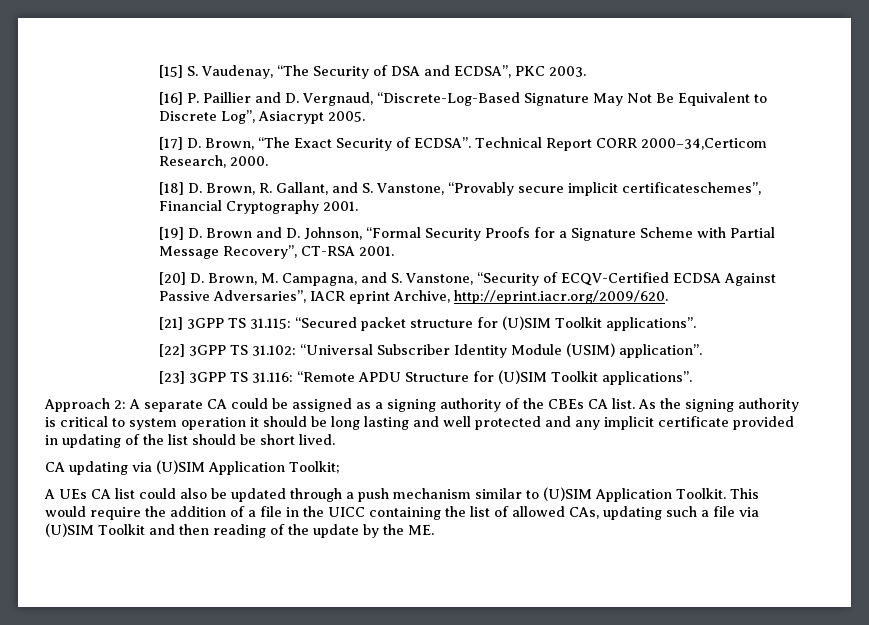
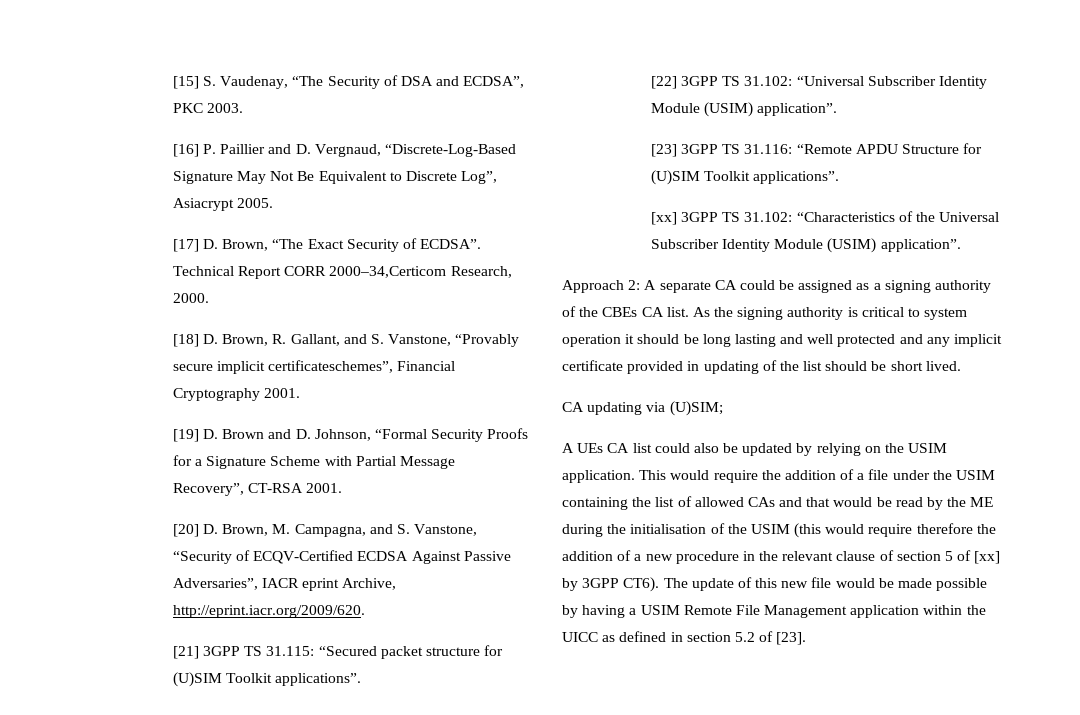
(693, 378) none -> [650,211,1000,225] [650,238,961,253] // [xx] 3GPP TS 31.102: “Characteristics of the Universal Subscriber Identity Module (USIM) application”.
[156,460,340,475] (U)SIM Application Toolkit; -> [669,401,723,416] (U)SIM;
[290,487,726,502] through a push mechanism similar to (U)SIM Application Toolkit. -> [796,443,948,456] [562,470,635,483] by relying on the USIM application.
[286,506,365,517] in the UICC -> [892,470,996,480] under the USIM
[569,506,759,520] [45,523,434,538] CAs, updating such a file via (U)SIM Toolkit and then reading of the update by the ME. -> [747,497,994,510] [562,523,996,538] [562,550,1001,564] [562,577,988,592] [562,605,986,618] [562,631,807,645] CAs and that would be read by the ME during the initialisation of the USIM (this would require therefore the addition of a new procedure in the relevant clause of section 5 of [xx] by 3GPP CT6). The update of this new file would be made possible by having a USIM Remote File Management application within the UICC as defined in section 5.2 of [23].

